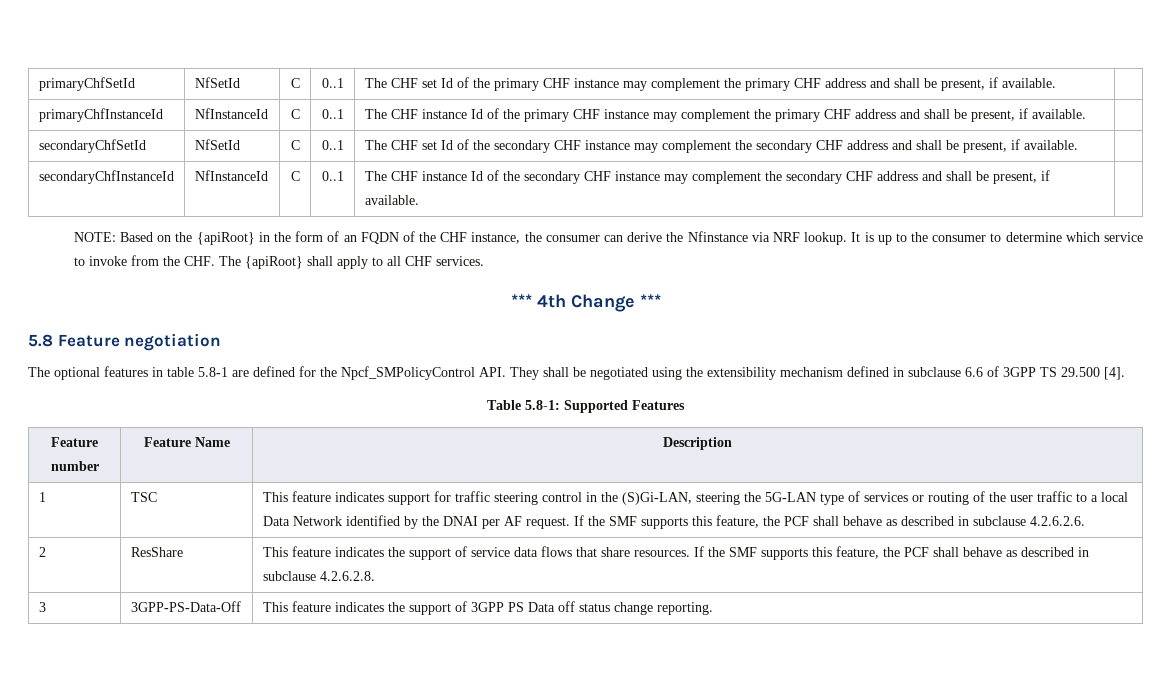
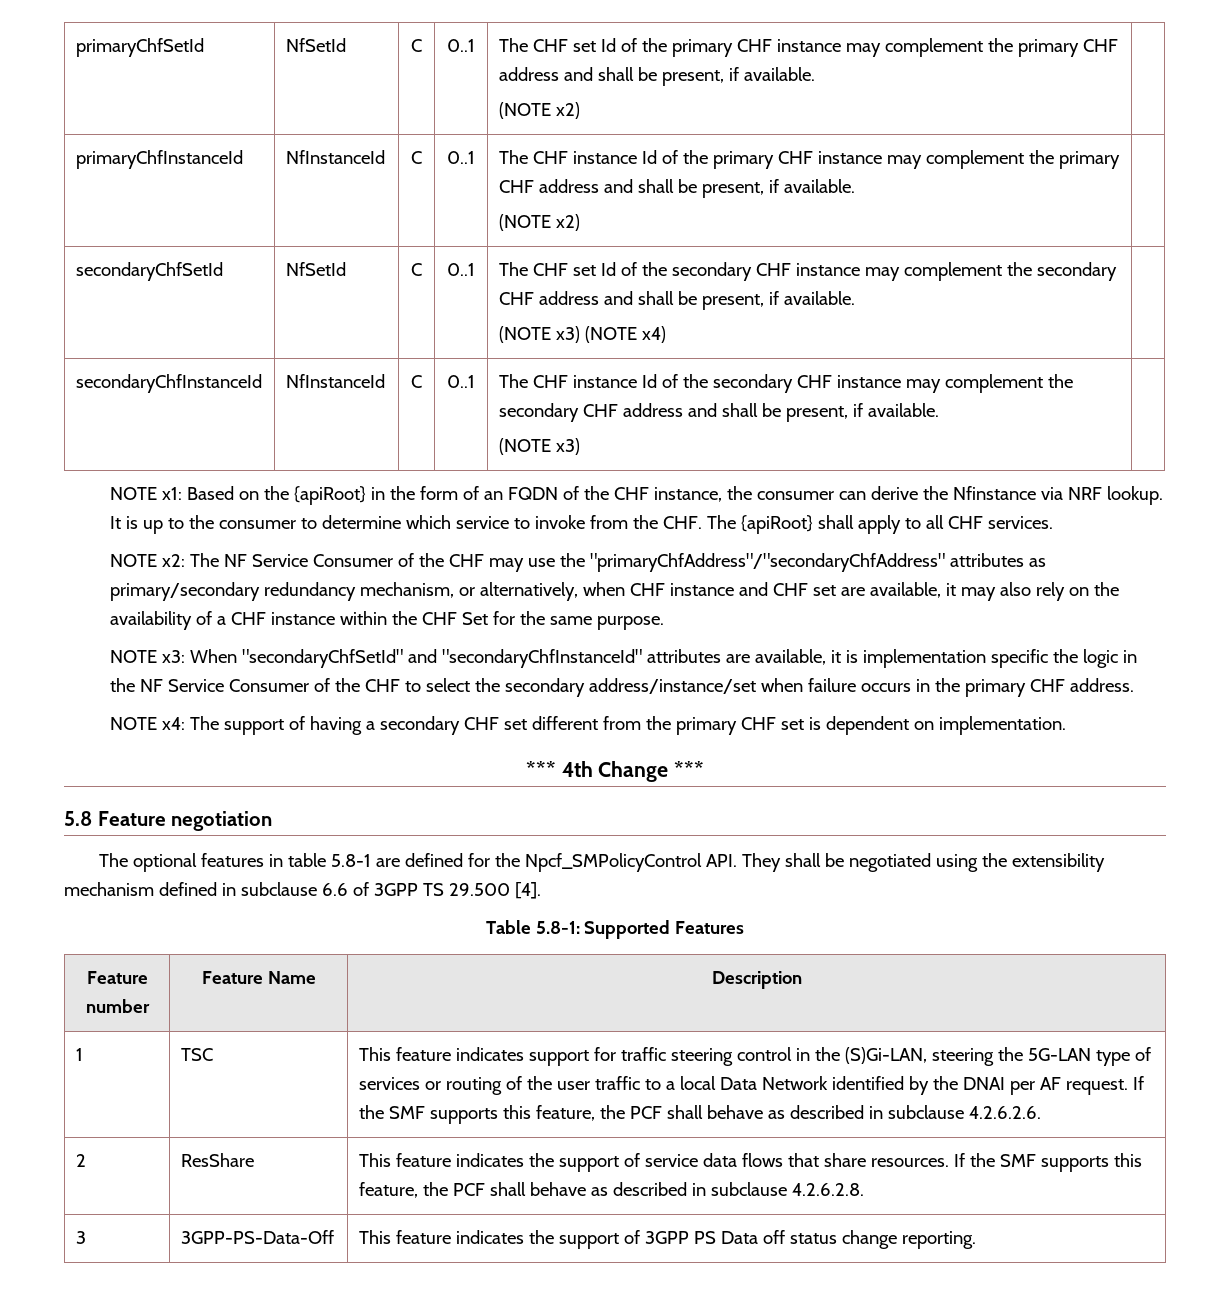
(1056, 83) none -> [498,102,580,119] // (NOTE x2)
(1086, 114) none -> [498,214,580,231] // (NOTE x2)
(1078, 145) none -> [498,326,666,343] // (NOTE x3) (NOTE x4)
[73,232,116,242] | // NOTE: -> [498,438,580,455] [110,487,183,500] // (NOTE x3) | // NOTE x1:
(484, 261) none -> [110,553,1047,572] [110,582,1120,601] [110,611,665,630] [110,649,1138,668] [110,678,1135,697] [110,716,1067,735] // NOTE x2: The NF Service Consumer of the CHF may use the "primaryChfAddress"/"secondaryChfAddress" attributes as primary/secondary redundancy mechanism, or alternatively, when CHF instance and CHF set are available, it may also rely on the availability of a CHF instance within the CHF Set for the same purpose. // NOTE x3: When "secondaryChfSetId" and "secondaryChfInstanceId" attributes are available, it is implementation specific the logic in the NF Service Consumer of the CHF to select the secondary address/instance/set when failure occurs in the primary CHF address. // NOTE x4: The support of having a secondary CHF set different from the primary CHF set is dependent on implementation.

